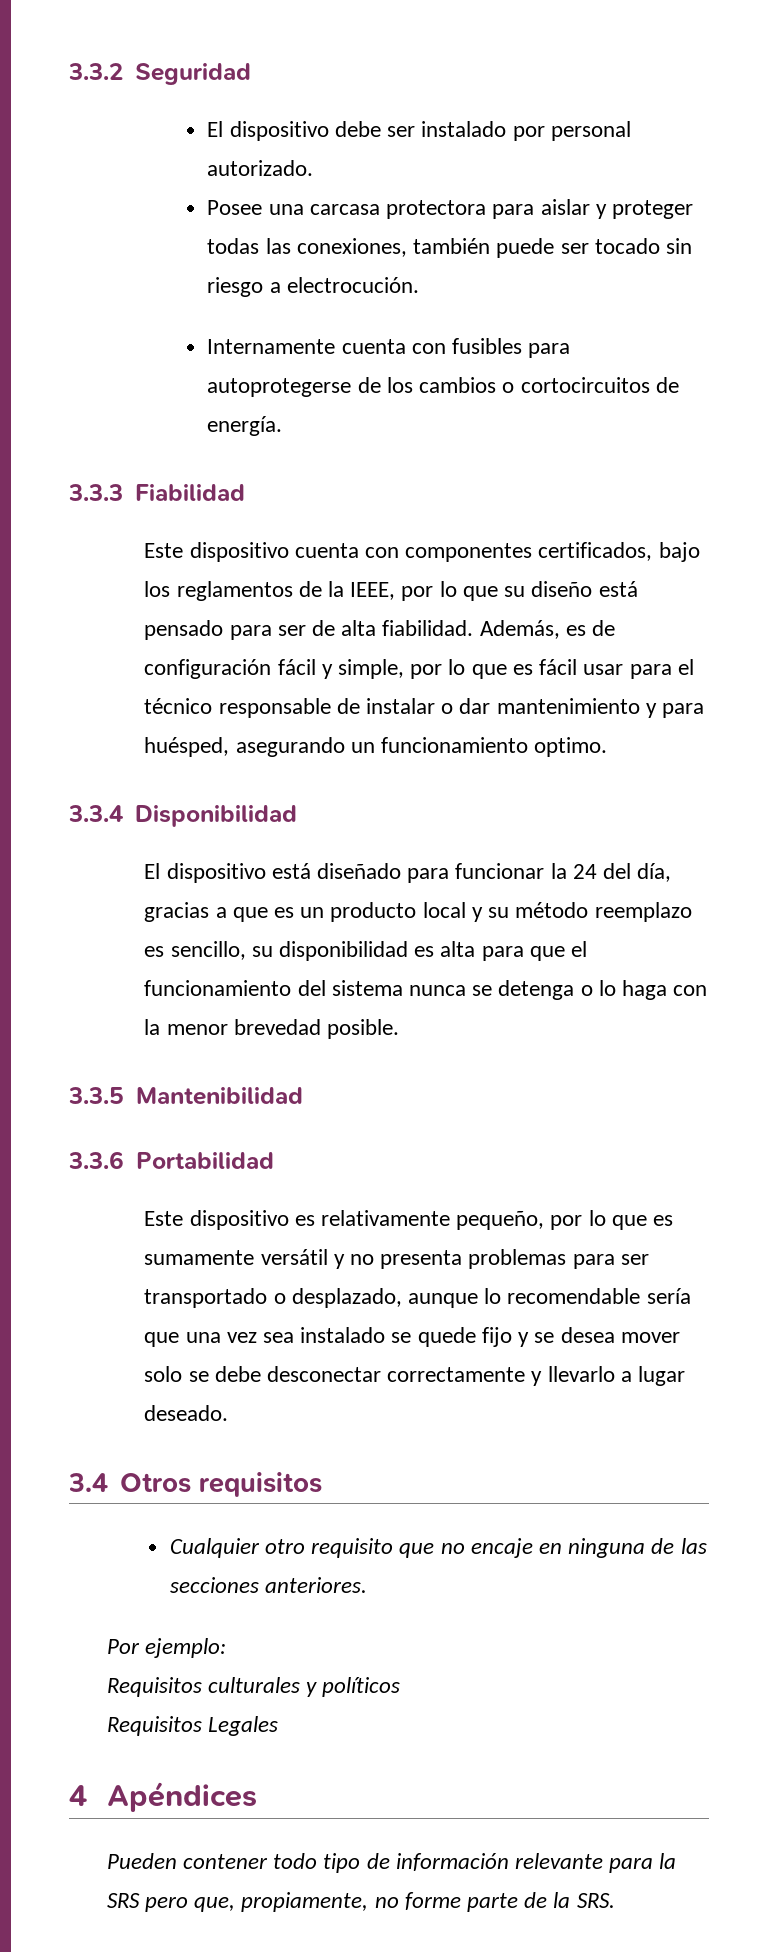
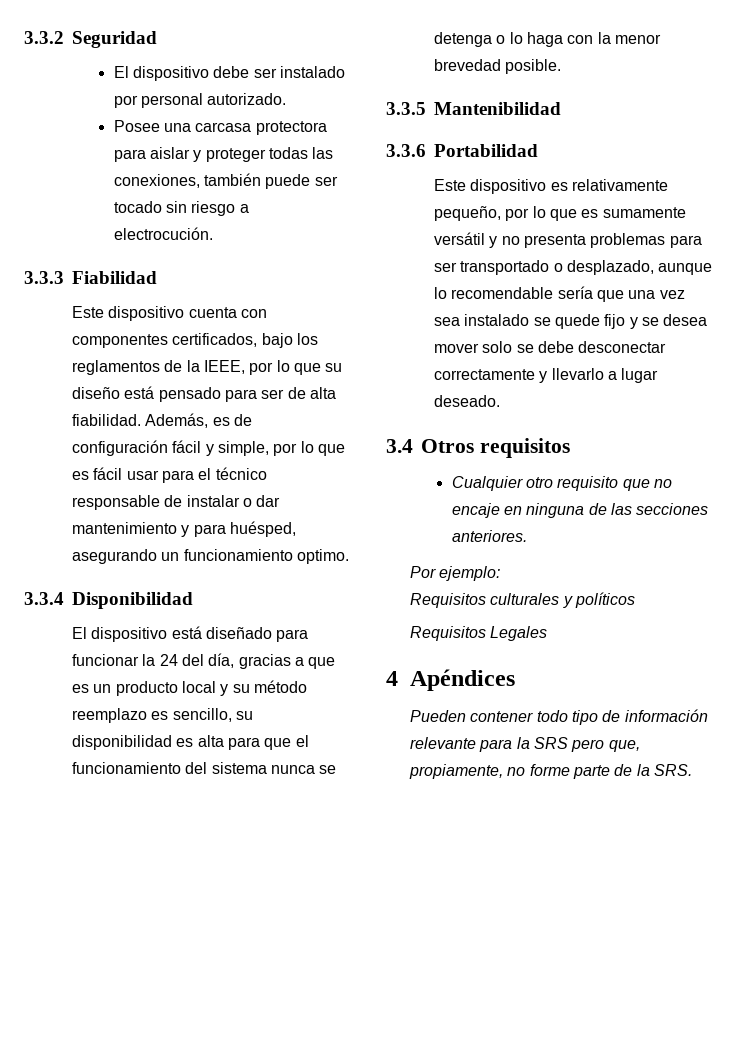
[207,338,571,358] [207,377,679,397] [207,416,283,436] // Internamente cuenta con fusibles para autoprotegerse de los cambios o cortocircuitos de energía. -> (213, 233) none

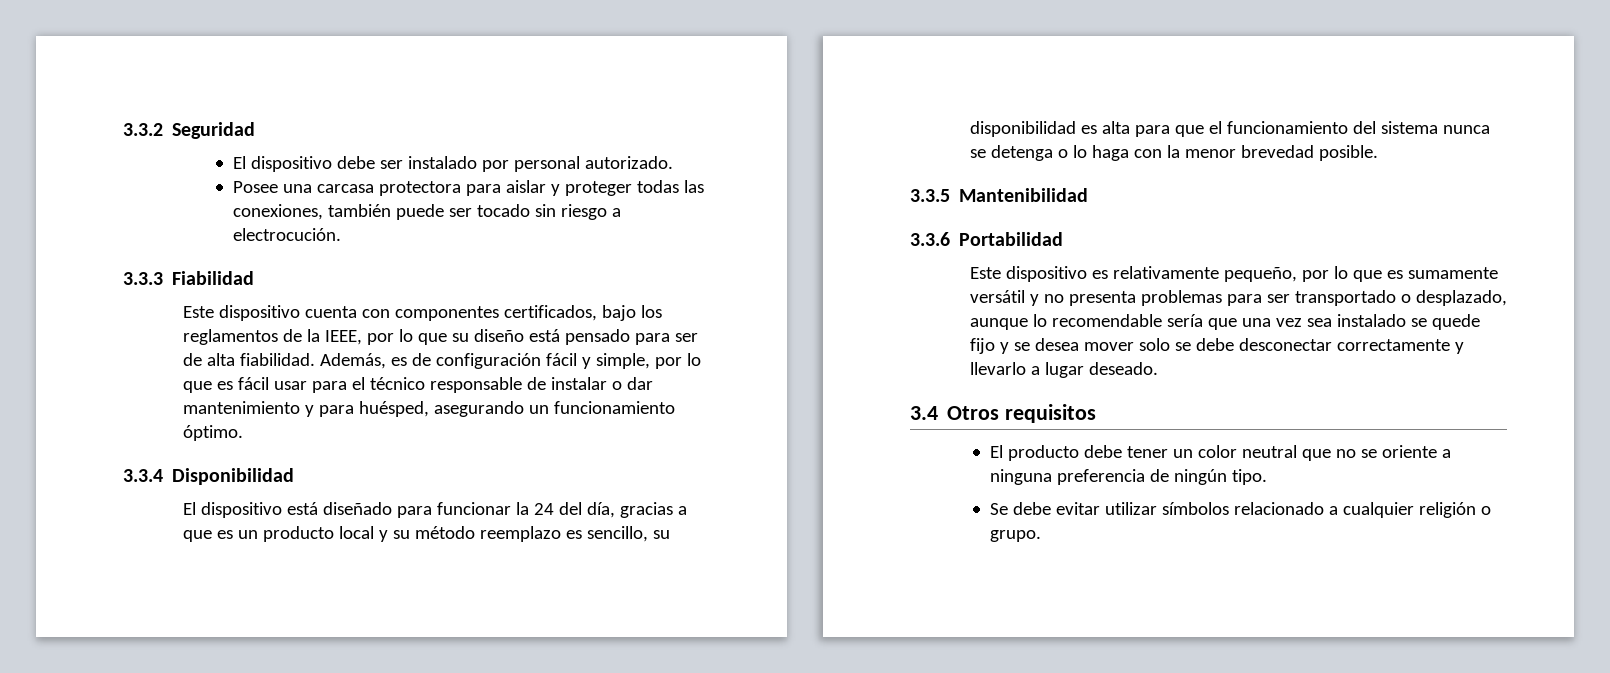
[296,549,349,564] optimo. -> [182,425,243,441] óptimo.
[451,476,672,491] [451,503,709,518] [451,530,527,542] [410,566,501,581] [410,592,635,608] [410,626,548,641] [386,669,516,691] [410,709,708,725] [410,737,640,752] [409,764,692,779] Cualquier otro requisito que no encaje en ninguna de las secciones anteriores. // Por ejemplo: // Requisitos culturales y políticos // Requisitos Legales // 4 Apéndices // Pueden contener todo tipo de información relevante para la SRS pero que, propiamente, no forme parte de la SRS. -> [989,445,1451,461] [989,469,1267,485] [989,502,1491,518] [989,530,1041,542] El producto debe tener un color neutral que no se oriente a ninguna preferencia de ningún tipo. // Se debe evitar utilizar símbolos relacionado a cualquier religión o grupo.

